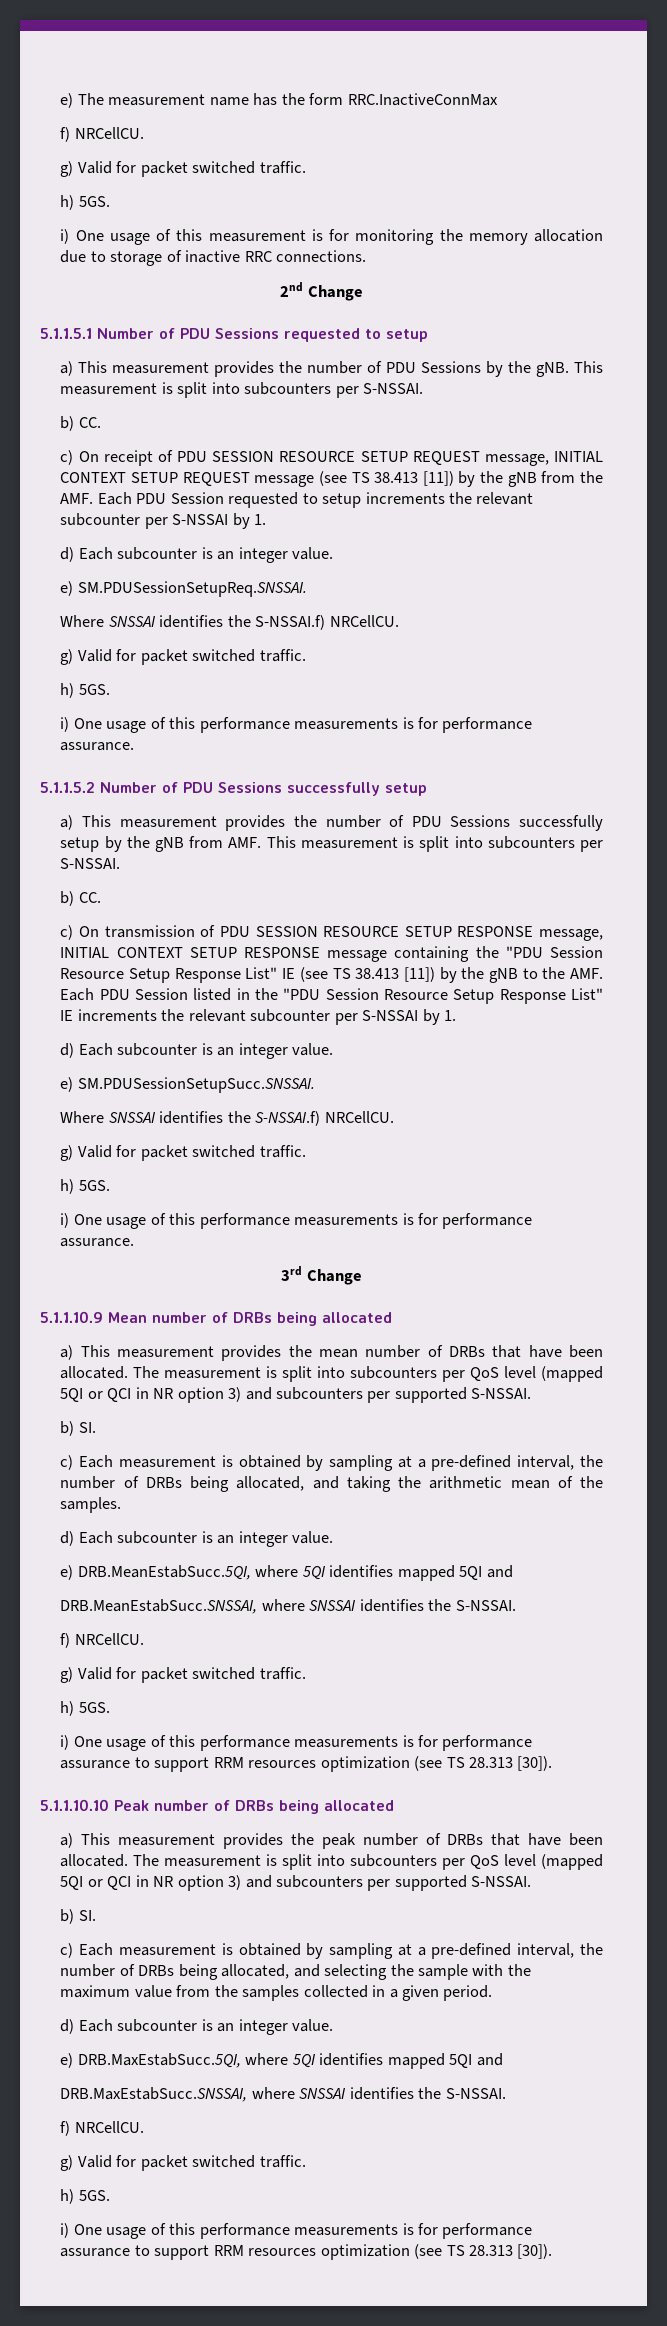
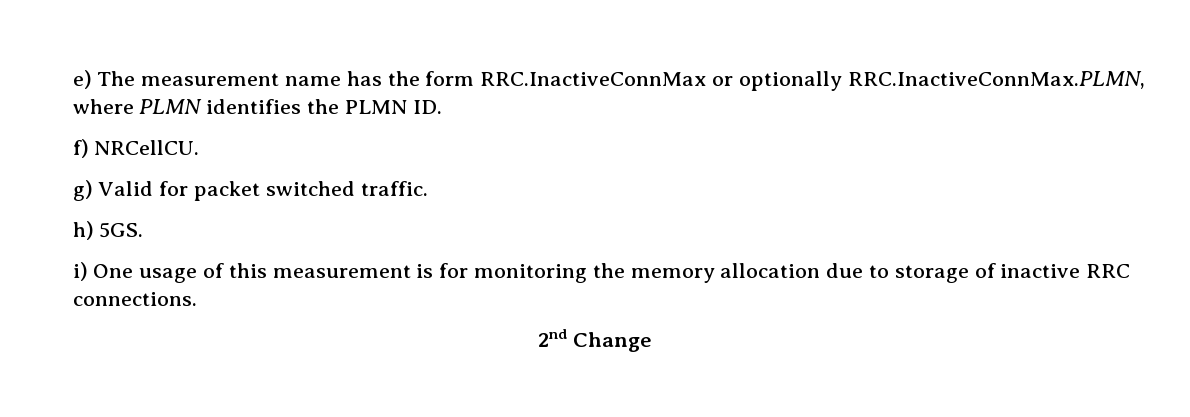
(498, 99) none -> [712,71,1145,91] [72,99,442,114] or optionally RRC.InactiveConnMax.PLMN, where PLMN identifies the PLMN ID.
[40,328,428,342] [60,361,604,377] [60,382,424,398] [60,416,101,431] [60,450,604,466] [60,471,604,487] [60,492,534,508] [60,513,267,529] [60,547,334,563] [60,581,307,597] [60,615,399,630] [60,649,306,665] [60,683,110,698] [60,717,533,733] [60,742,135,751] [40,782,427,796] [60,815,604,831] [60,836,604,852] [60,858,121,869] [60,891,101,906] [60,925,604,941] [60,946,603,962] [60,967,603,983] [60,988,604,1004] [60,1009,457,1025] [60,1043,334,1059] [60,1077,315,1093] [60,1111,394,1126] [60,1145,306,1161] [60,1179,110,1194] [60,1213,533,1229] [60,1238,135,1247] [281,1266,362,1285] [40,1311,392,1326] [60,1345,604,1361] [60,1366,604,1382] [60,1387,532,1403] [60,1421,96,1436] [60,1455,604,1471] [60,1476,603,1492] [60,1497,122,1513] [60,1531,334,1547] [60,1565,513,1581] [60,1599,516,1614] [60,1633,144,1648] [60,1667,306,1683] [60,1701,110,1716] [60,1735,533,1751] [60,1756,553,1772] [40,1799,394,1814] [60,1833,603,1849] [60,1854,604,1870] [60,1875,532,1891] [60,1909,96,1924] [60,1943,604,1959] [60,1964,531,1980] [60,1985,493,2001] [60,2019,334,2035] [60,2053,503,2069] [60,2087,506,2102] [60,2121,144,2136] [60,2155,306,2171] [60,2189,110,2204] [60,2223,533,2239] [60,2244,553,2260] // 5.1.1.5.1 Number of PDU Sessions requested to setup // a) This measurement provides the number of PDU Sessions by the gNB. This measurement is split into subcounters per S-NSSAI. // b) CC. // c) On receipt of PDU SESSION RESOURCE SETUP REQUEST message, INITIAL CONTEXT SETUP REQUEST message (see TS 38.413 [11]) by the gNB from the AMF. Each PDU Session requested to setup increments the relevant subcounter per S-NSSAI by 1. // d) Each subcounter is an integer value. // e) SM.PDUSessionSetupReq.SNSSAI. // Where SNSSAI identifies the S-NSSAI.f) NRCellCU. // g) Valid for packet switched traffic. // h) 5GS. // i) One usage of this performance measurements is for performance assurance. // 5.1.1.5.2 Number of PDU Sessions successfully setup // a) This measurement provides the number of PDU Sessions successfully setup by the gNB from AMF. This measurement is split into subcounters per S-NSSAI. // b) CC. // c) On transmission of PDU SESSION RESOURCE SETUP RESPONSE message, INITIAL CONTEXT SETUP RESPONSE message containing the "PDU Session Resource Setup Response List" IE (see TS 38.413 [11]) by the gNB to the AMF. Each PDU Session listed in the "PDU Session Resource Setup Response List" IE increments the relevant subcounter per S-NSSAI by 1. // d) Each subcounter is an integer value. // e) SM.PDUSessionSetupSucc.SNSSAI. // Where SNSSAI identifies the S-NSSAI.f) NRCellCU. // g) Valid for packet switched traffic. // h) 5GS. // i) One usage of this performance measurements is for performance assurance. // 3rd Change // 5.1.1.10.9 Mean number of DRBs being allocated // a) This measurement provides the mean number of DRBs that have been allocated. The measurement is split into subcounters per QoS level (mapped 5QI or QCI in NR option 3) and subcounters per supported S-NSSAI. // b) SI. // c) Each measurement is obtained by sampling at a pre-defined interval, the number of DRBs being allocated, and taking the arithmetic mean of the samples. // d) Each subcounter is an integer value. // e) DRB.MeanEstabSucc.5QI, where 5QI identifies mapped 5QI and // DRB.MeanEstabSucc.SNSSAI, where SNSSAI identifies the S-NSSAI. // f) NRCellCU. // g) Valid for packet switched traffic. // h) 5GS. // i) One usage of this performance measurements is for performance assurance to support RRM resources optimization (see TS 28.313 [30]). // 5.1.1.10.10 Peak number of DRBs being allocated // a) This measurement provides the peak number of DRBs that have been allocated. The measurement is split into subcounters per QoS level (mapped 5QI or QCI in NR option 3) and subcounters per supported S-NSSAI. // b) SI. // c) Each measurement is obtained by sampling at a pre-defined interval, the number of DRBs being allocated, and selecting the sample with the maximum value from the samples collected in a given period. // d) Each subcounter is an integer value. // e) DRB.MaxEstabSucc.5QI, where 5QI identifies mapped 5QI and // DRB.MaxEstabSucc.SNSSAI, where SNSSAI identifies the S-NSSAI. // f) NRCellCU. // g) Valid for packet switched traffic. // h) 5GS. // i) One usage of this performance measurements is for performance assurance to support RRM resources optimization (see TS 28.313 [30]). -> (652, 342) none

